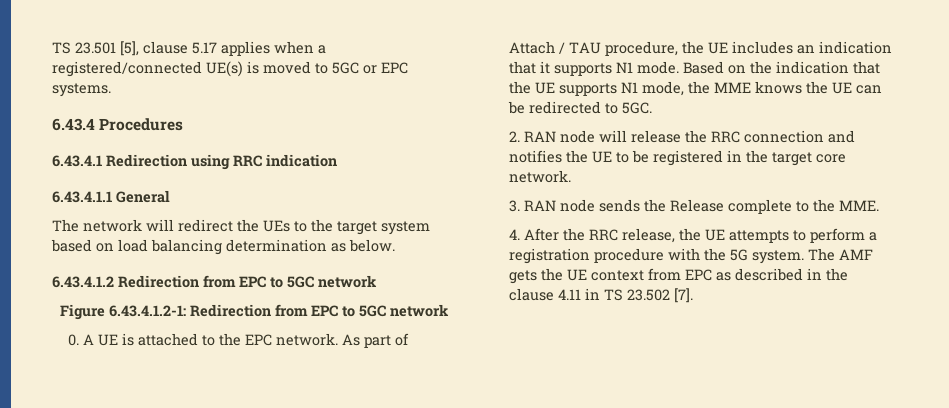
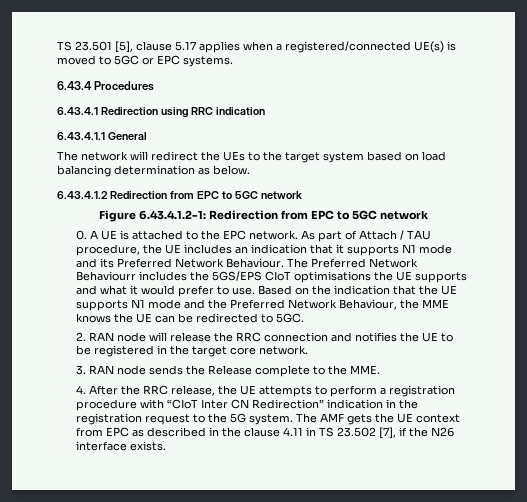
[637,61,680,74] mode. -> [419,244,453,254] [76,258,419,268] [76,271,468,283] [76,285,256,297] mode and its Preferred Network Behaviour. The Preferred Network Behaviourr includes the 5GS/EPS CIoT optimisations the UE supports and what it would prefer to use.
[642,81,685,96] mode, -> [148,299,398,310] mode and the Preferred Network Behaviour,
(701, 254) none -> [167,399,419,409] [76,413,206,425] “CIoT Inter CN Redirection” indication in the registration request to
[674,288,694,303] [7]. -> [379,427,455,439] [76,441,167,451] [7], if the N26 interface exists.

